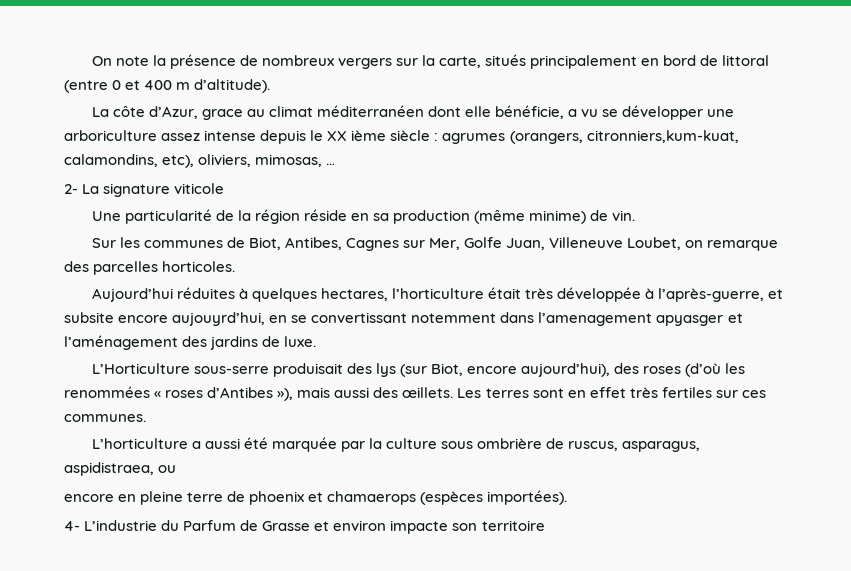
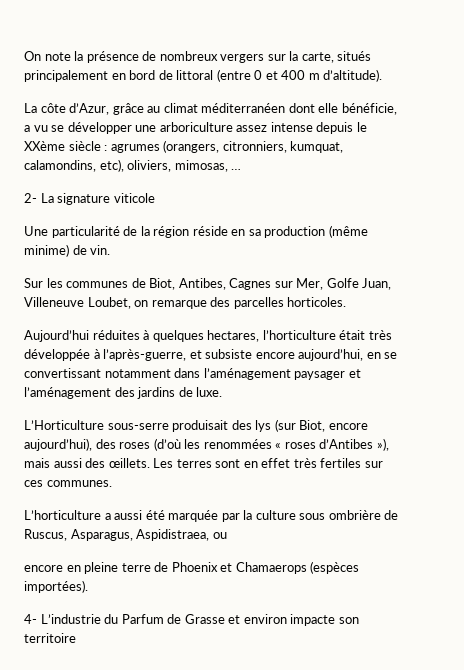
[201,109,243,120] grace -> [112,103,144,115] grâce
[327,130,387,141] XX ième -> [24,141,65,151] XXème
[586,130,739,143] citronniers,kum-kuat, -> [222,141,344,153] citronniers, kumquat,
[64,312,724,326] subsite encore aujouyrd’hui, en se convertissant notemment dans l’amenagement apyasger -> [205,349,398,361] [24,368,346,380] subsiste encore aujourd’hui, en se convertissant notamment dans l’aménagement paysager
[568,441,701,452] [64,462,154,476] ruscus, asparagus, aspidistraea, -> [24,529,210,541] Ruscus, Asparagus, Aspidistraea,
[249,491,417,505] phoenix et chamaerops -> [171,562,307,574] Phoenix et Chamaerops

